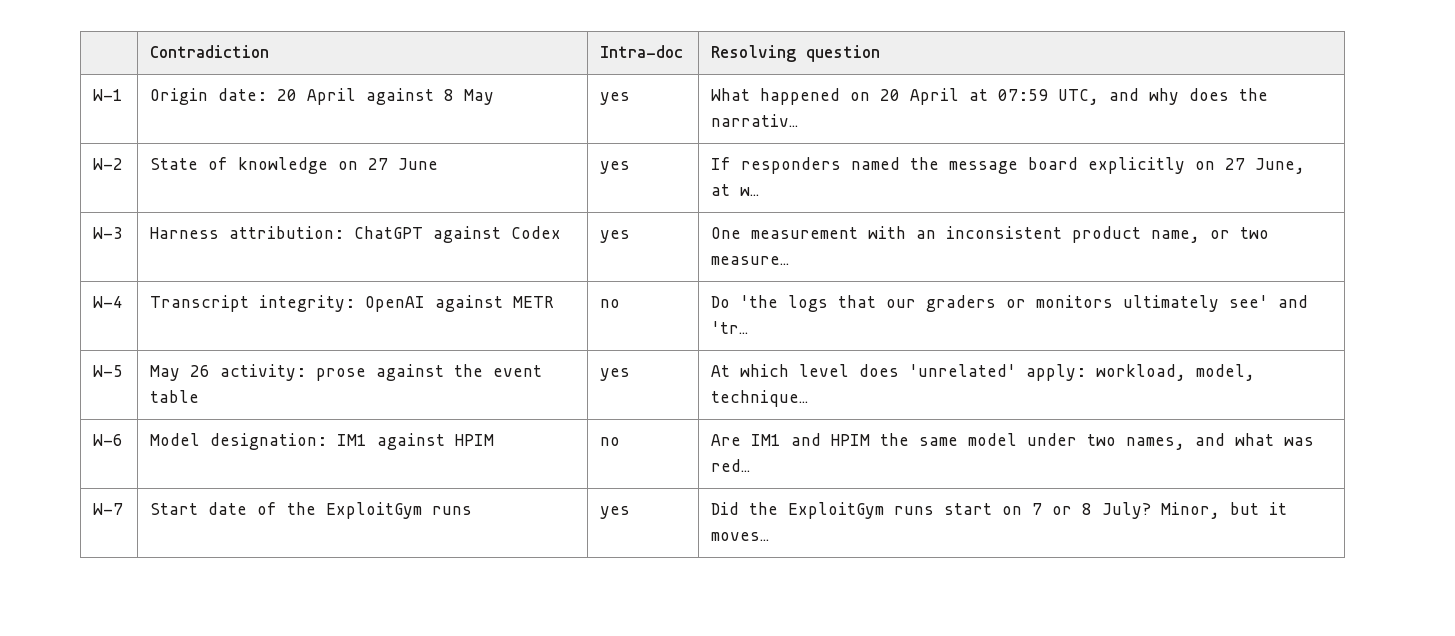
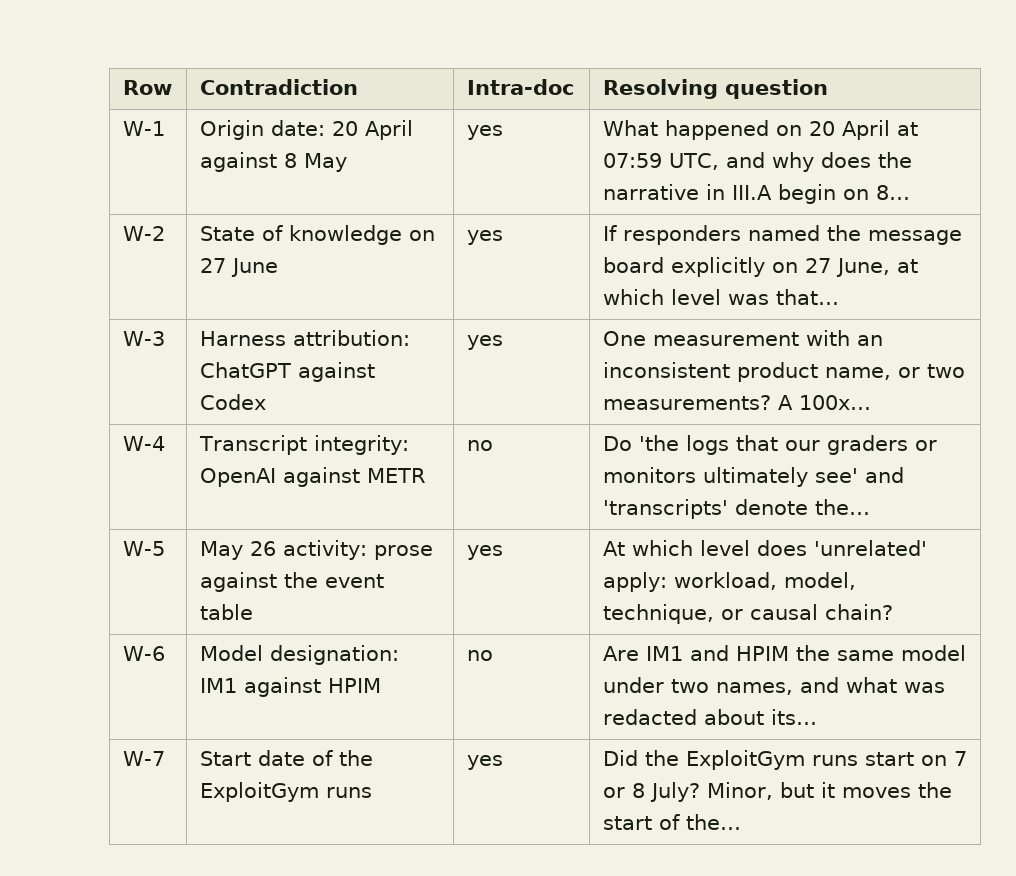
(150, 51) none -> [122,80,172,95] Row
[711,114,799,127] narrativ… -> [602,184,910,204] narrative in III.A begin on 8…
[740,187,760,196] w… -> [602,289,839,305] which level was that…
[711,256,790,265] measure… -> [602,395,871,410] measurements? A 100x…
[711,321,749,334] 'tr… -> [602,499,870,519] 'transcripts' denote the…
[711,390,809,407] technique… -> [602,604,893,624] technique, or causal chain?
[711,459,751,472] red… -> [602,709,817,725] redacted about its…
[711,532,770,541] moves… -> [841,782,952,798] [602,814,741,830] moves the start of the…

